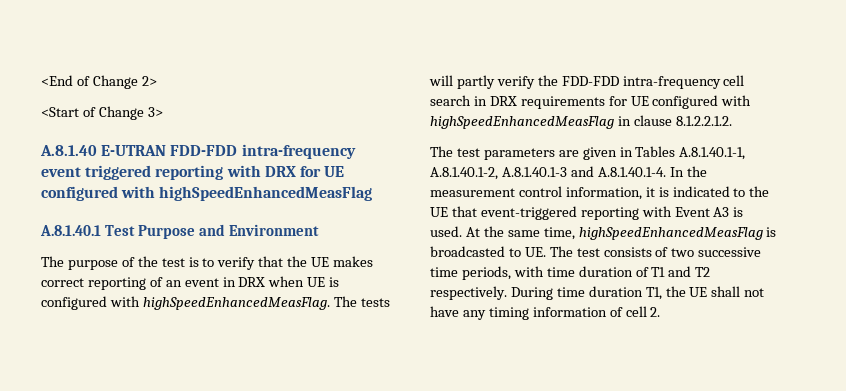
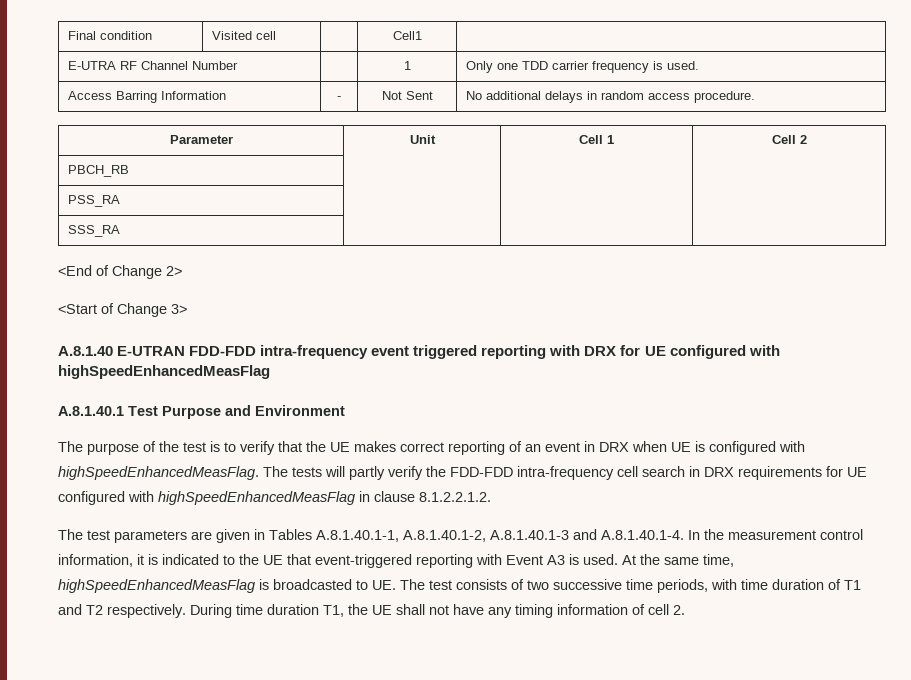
(41, 80) none -> [68,31,153,40] [212,31,277,40] [392,31,422,40] [68,61,239,70] [403,61,411,70] [466,61,700,73] [68,91,227,103] [337,96,341,100] [381,91,433,100] [466,91,756,103] [169,135,233,144] [409,135,436,144] [579,135,614,144] [771,135,807,144] [68,165,130,177] [68,195,121,207] [68,225,121,237] Final condition | Visited cell | | Cell1 | // E-UTRA RF Channel Number | | 1 | Only one TDD carrier frequency is used. // Access Barring Information | - | Not Sent | No additional delays in random access procedure. // Parameter | Unit | Cell 1 | Cell 2 // PBCH_RB | | | // PSS_RA | | | // SSS_RA | | | //

